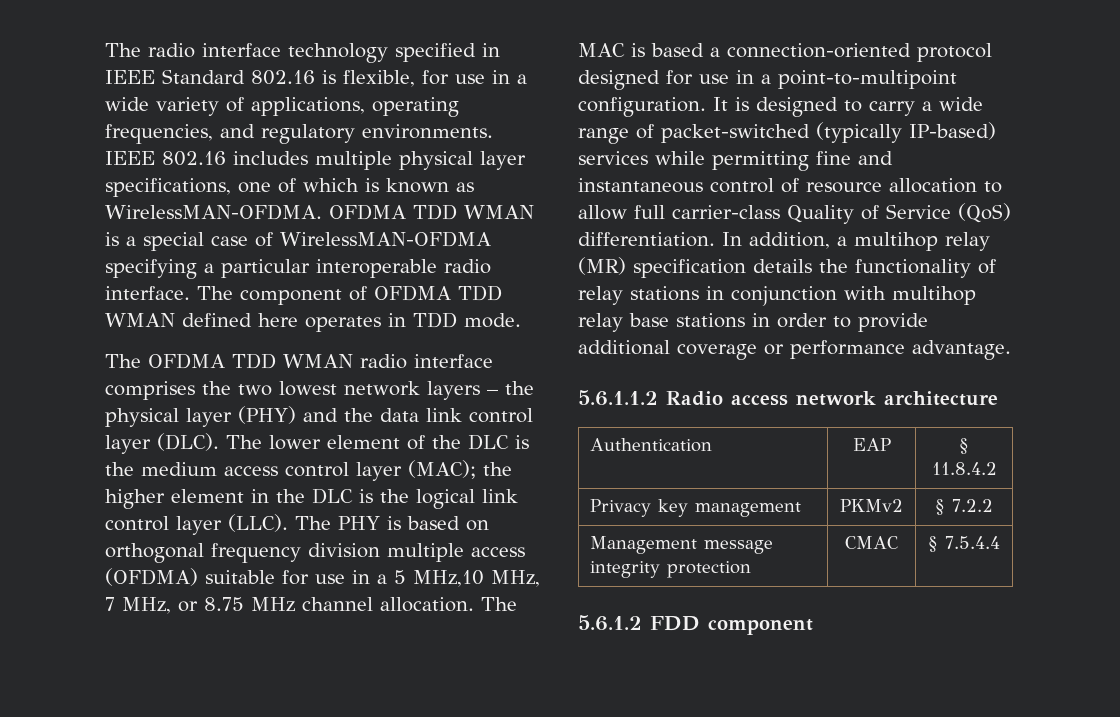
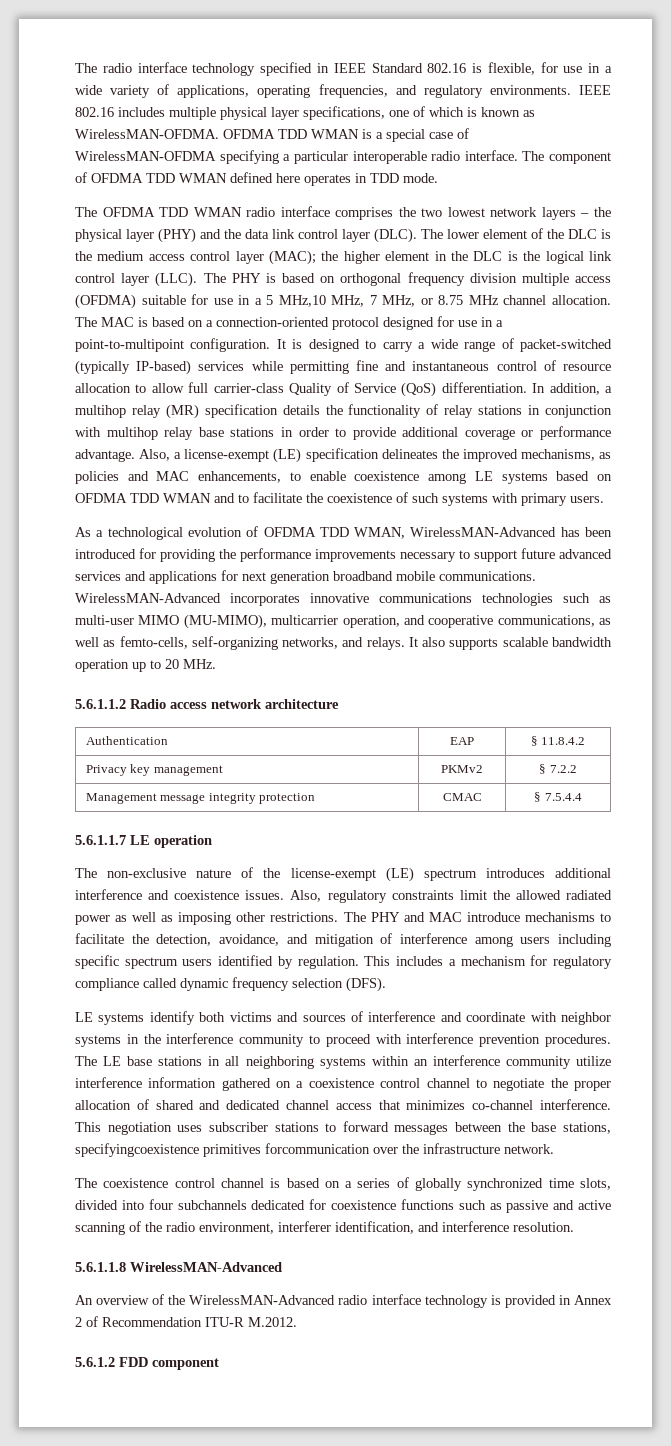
(704, 50) none -> [188,320,203,327] on
(1011, 350) none -> [139,448,612,463] [75,471,613,484] [75,492,604,506] [75,526,612,540] [75,548,612,562] [75,570,536,584] [75,593,611,606] [75,614,611,629] [75,636,612,650] [75,659,216,672] Also, a license-exempt (LE) specification delineates the improved mechanisms, as policies and MAC enhancements, to enable coexistence among LE systems based on OFDMA TDD WMAN and to facilitate the coexistence of such systems with primary users. // As a technological evolution of OFDMA TDD WMAN, WirelessMAN-Advanced has been introduced for providing the performance improvements necessary to support future advanced services and applications for next generation broadband mobile communications. WirelessMAN-Advanced incorporates innovative communications technologies such as multi-user MIMO (MU-MIMO), multicarrier operation, and cooperative communications, as well as femto-cells, self-organizing networks, and relays. It also supports scalable bandwidth operation up to 20 MHz.
(1000, 542) none -> [75,835,212,848] [75,867,611,882] [75,889,613,903] [75,912,612,925] [75,933,611,947] [75,955,613,969] [75,977,386,992] [75,1011,612,1025] [75,1033,611,1047] [75,1055,611,1069] [75,1077,612,1091] [75,1099,611,1110] [75,1121,611,1135] [75,1143,554,1157] [75,1177,612,1191] [75,1199,611,1213] [75,1221,574,1235] [75,1262,282,1272] [75,1294,612,1308] [75,1316,297,1327] // 5.6.1.1.7 LE operation // The non-exclusive nature of the license-exempt (LE) spectrum introduces additional interference and coexistence issues. Also, regulatory constraints limit the allowed radiated power as well as imposing other restrictions. The PHY and MAC introduce mechanisms to facilitate the detection, avoidance, and mitigation of interference among users including specific spectrum users identified by regulation. This includes a mechanism for regulatory compliance called dynamic frequency selection (DFS). // LE systems identify both victims and sources of interference and coordinate with neighbor systems in the interference community to proceed with interference prevention procedures. The LE base stations in all neighboring systems within an interference community utilize interference information gathered on a coexistence control channel to negotiate the proper allocation of shared and dedicated channel access that minimizes co-channel interference. This negotiation uses subscriber stations to forward messages between the base stations, specifyingcoexistence primitives forcommunication over the infrastructure network. // The coexistence control channel is based on a series of globally synchronized time slots, divided into four subchannels dedicated for coexistence functions such as passive and active scanning of the radio environment, interferer identification, and interference resolution. // 5.6.1.1.8 WirelessMAN-Advanced // An overview of the WirelessMAN-Advanced radio interface technology is provided in Annex 2 of Recommendation ITU-R M.2012.

